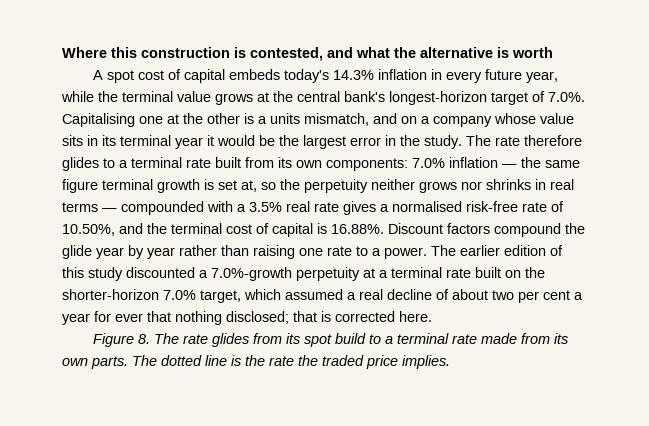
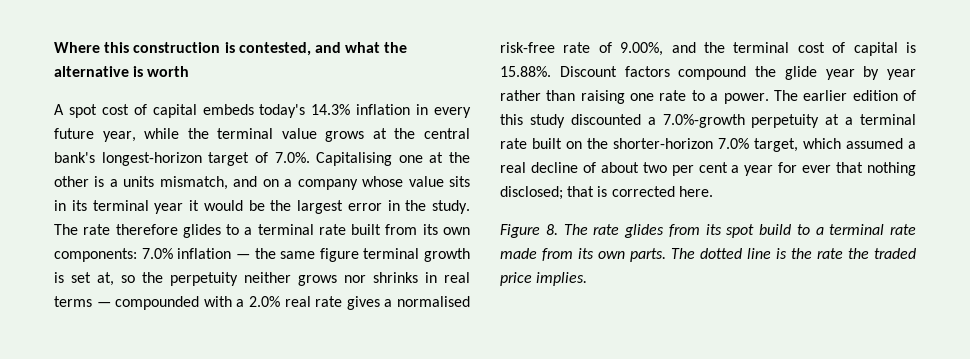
[249,202,282,212] 3.5% -> [248,296,280,307] 2.0%
[62,224,115,236] 10.50%, -> [620,42,664,56] 9.00%,
[331,224,384,234] 16.88%. -> [500,66,551,77] 15.88%.

